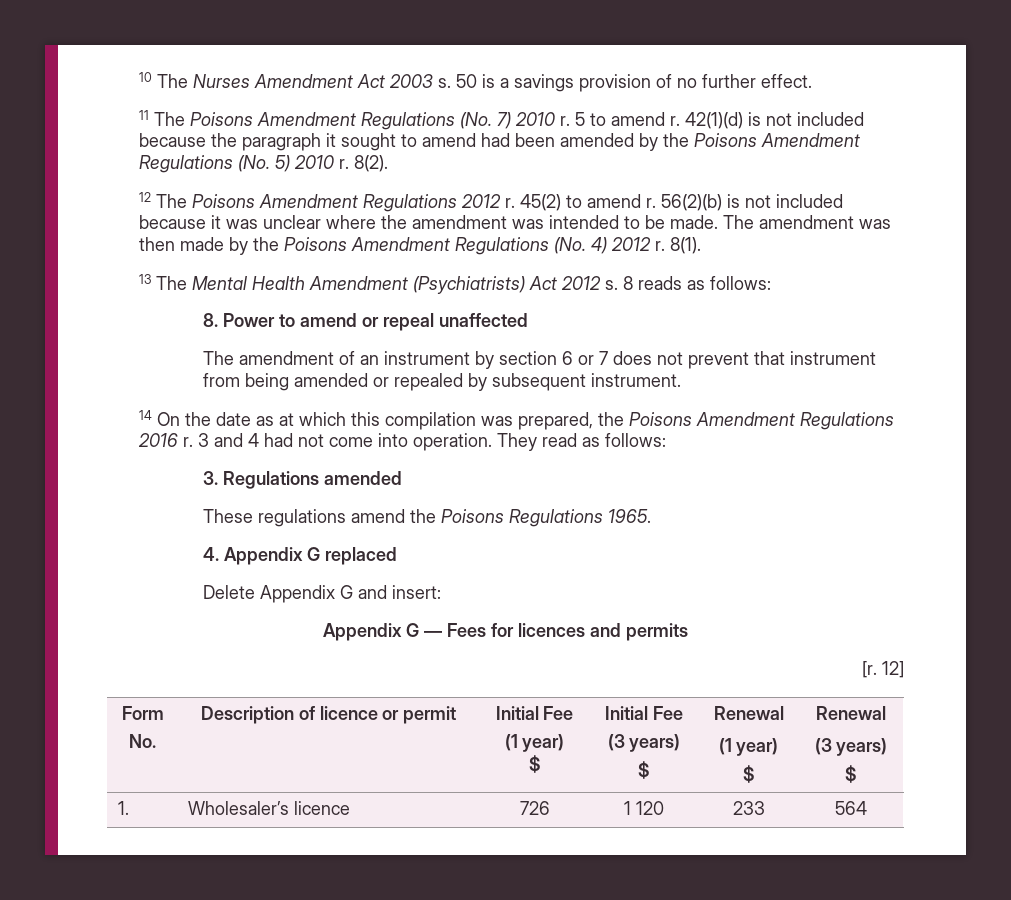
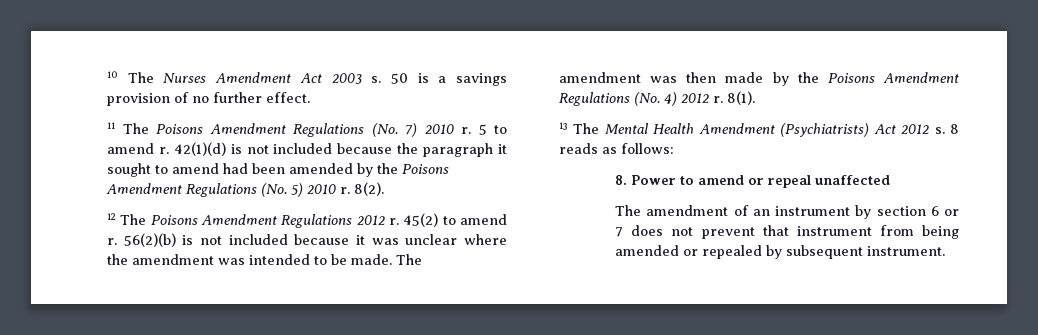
[139,410,895,430] [138,433,667,451] [203,471,403,489] [203,509,652,527] [203,547,398,565] [203,585,442,603] [323,623,688,641] [862,661,904,678] [121,706,164,720] [129,734,156,748] [200,706,457,724] [495,706,574,720] [504,734,565,752] [528,755,541,773] [605,706,683,720] [607,734,681,752] [638,761,650,779] [713,706,784,720] [718,738,779,756] [742,765,755,783] [816,706,886,720] [814,738,888,756] [845,765,857,783] [118,801,130,815] [188,801,351,815] [519,801,550,815] [624,801,664,815] [732,801,765,815] [835,801,867,815] // 14 On the date as at which this compilation was prepared, the Poisons Amendment Regulations 2016 r. 3 and 4 had not come into operation. They read as follows: // 3. Regulations amended // These regulations amend the Poisons Regulations 1965. // 4. Appendix G replaced // Delete Appendix G and insert: // Appendix G — Fees for licences and permits // [r. 12] // Form // No. | Description of licence or permit | Initial Fee // (1 year) // $ | Initial Fee // (3 years) // $ | Renewal // (1 year) // $ | Renewal // (3 years) // $ // 1. | Wholesaler’s licence | 726 | 1 120 | 233 | 564 -> (946, 251) none

